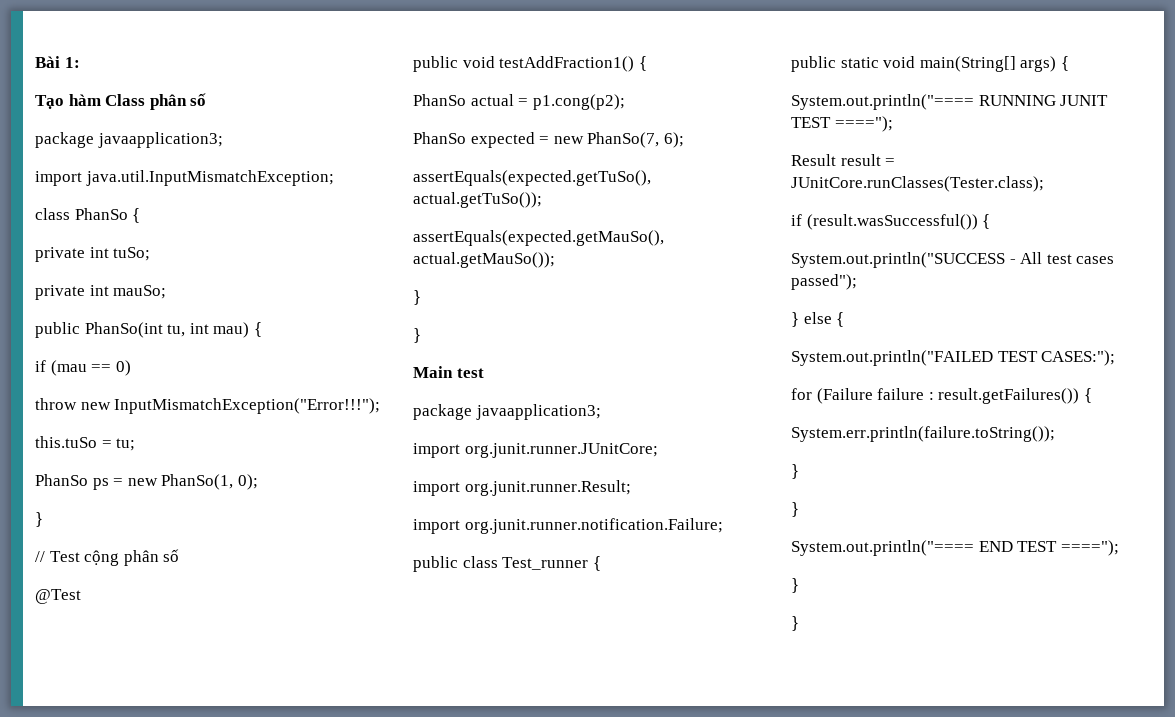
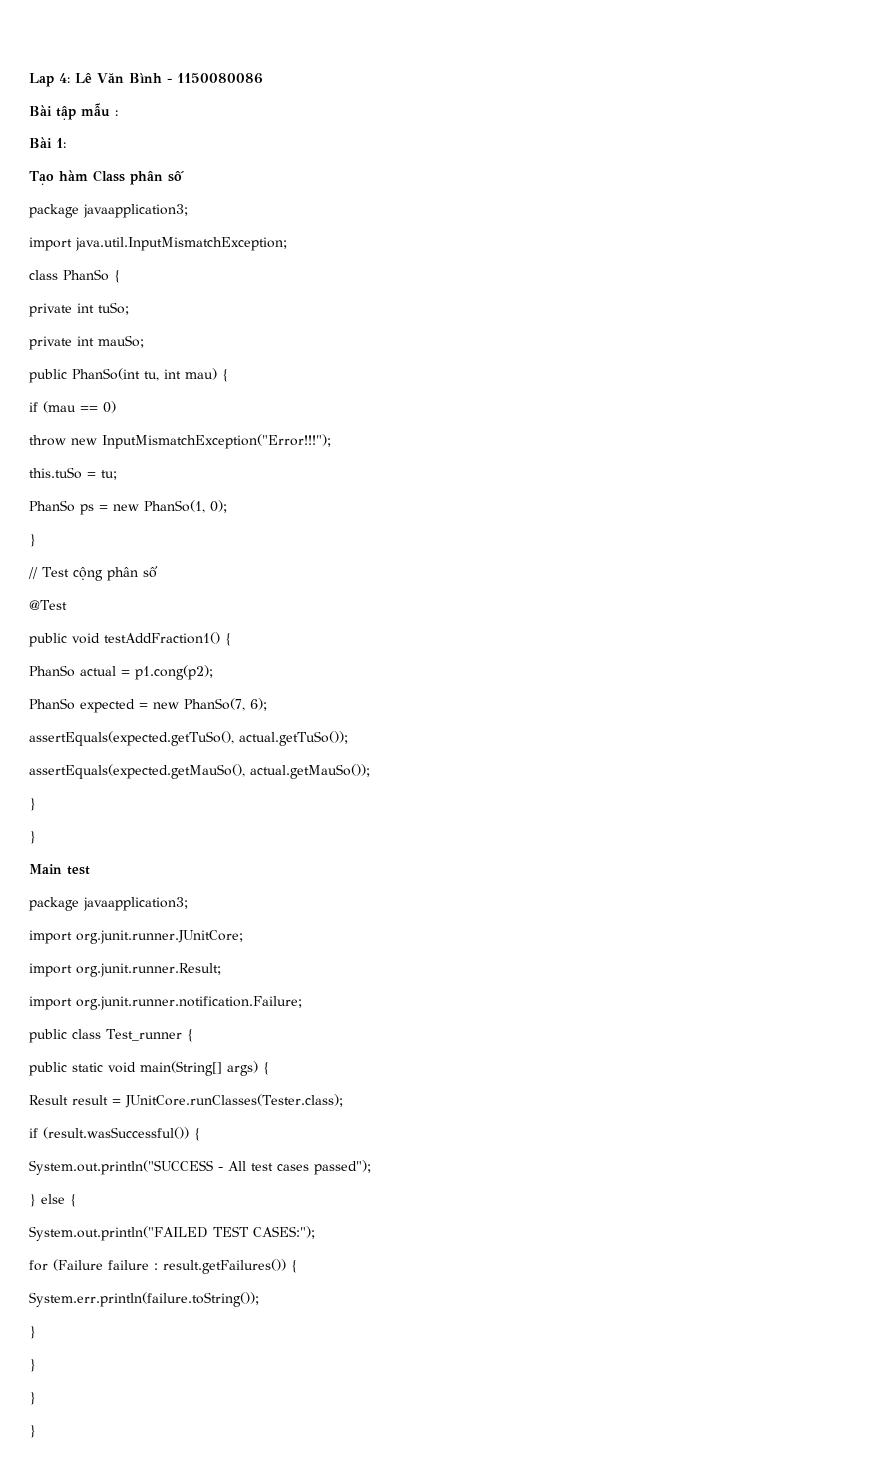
(35, 62) none -> [29,73,263,87] [29,103,118,120] Lap 4: Lê Văn Bình - 1150080086 // Bài tập mẫu : //
[791,94,1109,110] [791,116,893,132] // System.out.println("==== RUNNING JUNIT TEST ===="); -> (270, 1068) none
[791,540,1119,556] // System.out.println("==== END TEST ===="); -> (36, 1365) none

